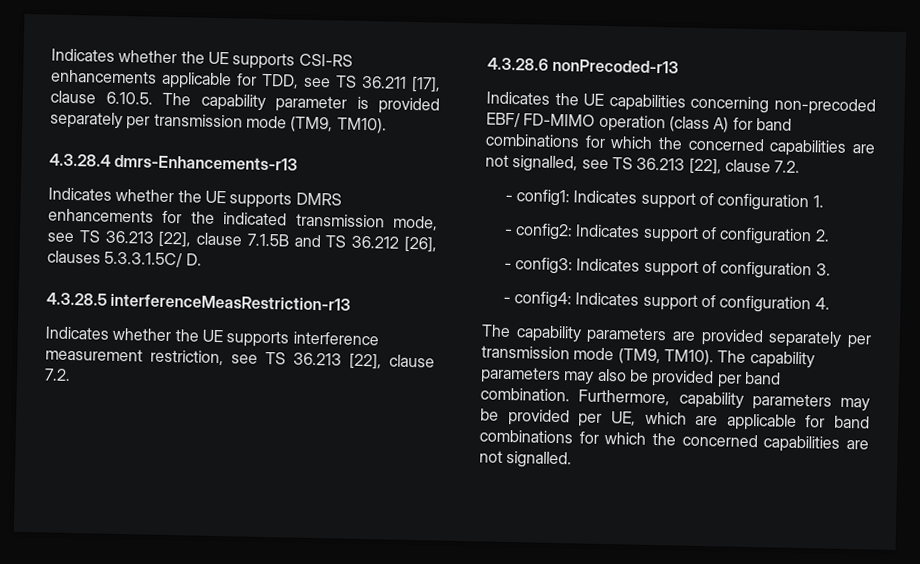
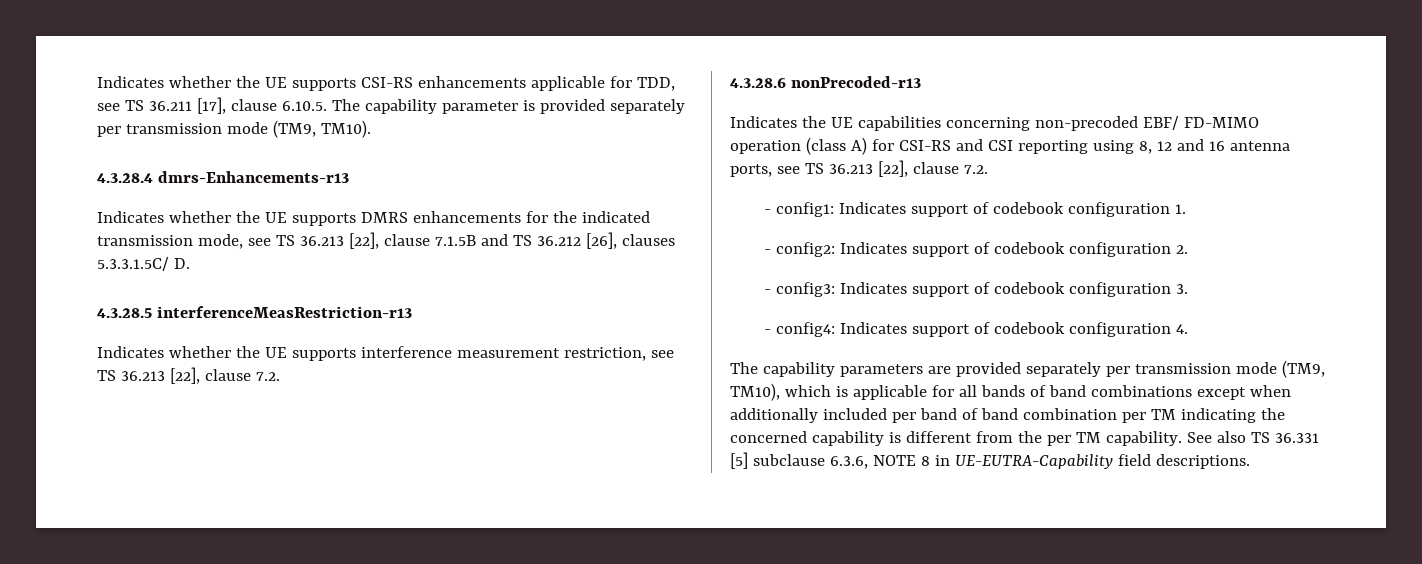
[755,118,792,131] [485,133,876,157] [485,154,579,173] band combinations for which the concerned capabilities are not signalled, -> [898,139,1290,154] [730,164,772,177] CSI-RS and CSI reporting using 8, 12 and 16 antenna ports,
(714, 199) none -> [993,202,1065,214] codebook
(717, 233) none -> [994,242,1066,254] codebook
(717, 267) none -> [994,282,1066,294] codebook
(716, 301) none -> [994,322,1066,334] codebook
[663,349,815,369] [480,366,781,388] [480,387,870,412] [480,408,870,431] [479,429,870,453] [479,450,573,469] TM10). The capability parameters may also be provided per band combination. Furthermore, capability parameters may be provided per UE, which are applicable for band combinations for which the concerned capabilities are not signalled. -> [730,383,1291,401] [730,408,1285,423] [730,431,1319,446] [730,452,1250,469] TM10), which is applicable for all bands of band combinations except when additionally included per band of band combination per TM indicating the concerned capability is different from the per TM capability. See also TS 36.331 [5] subclause 6.3.6, NOTE 8 in UE-EUTRA-Capability field descriptions.

